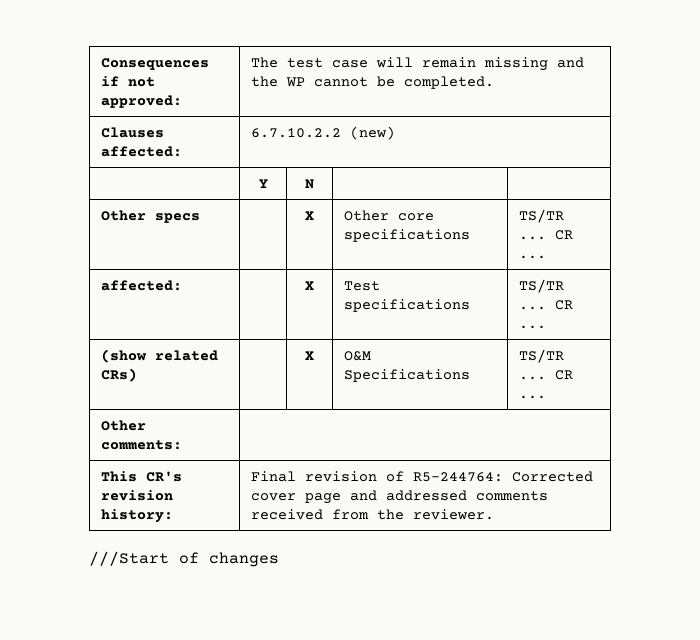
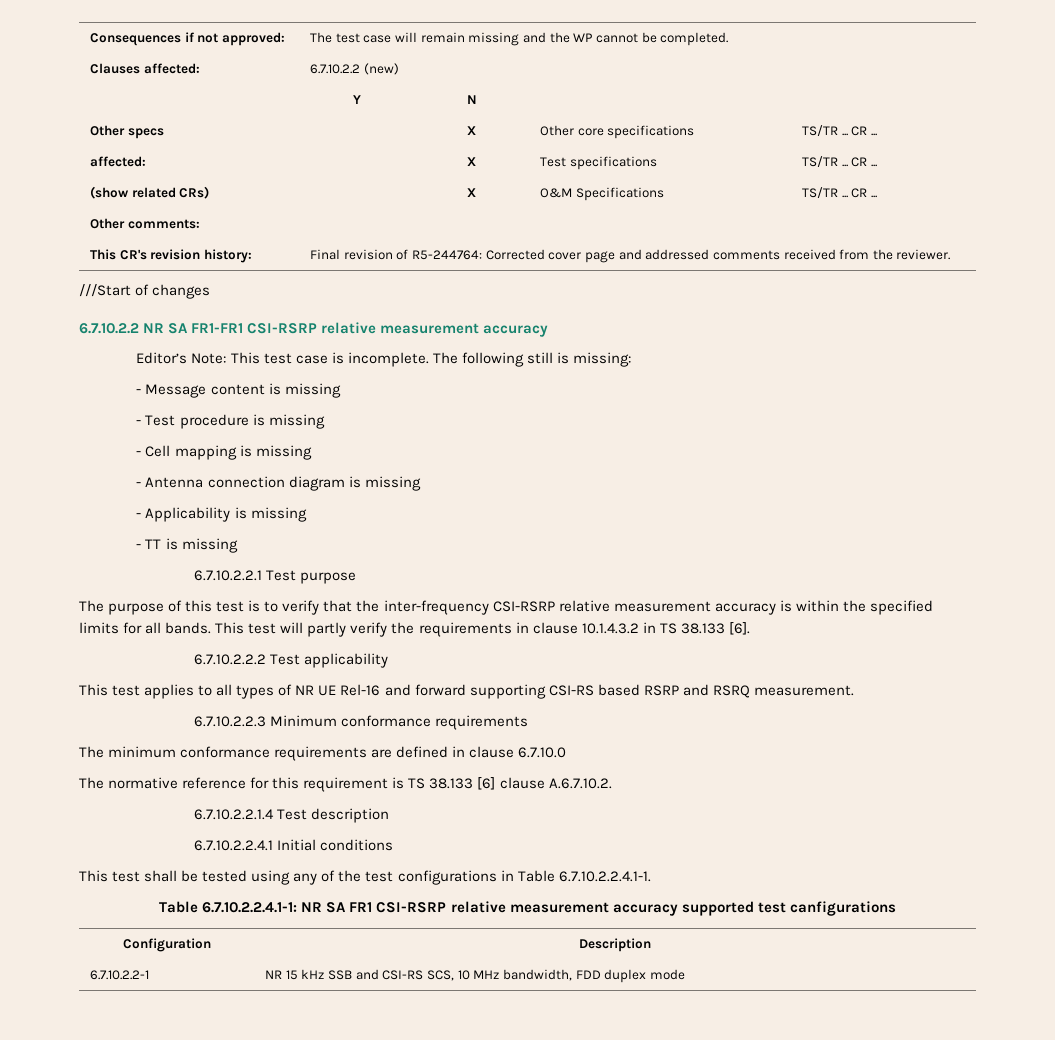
(279, 559) none -> [79,322,549,337] [136,352,631,367] [136,383,341,398] [136,414,325,429] [136,445,312,460] [136,476,421,491] [136,507,307,522] [136,538,238,553] [193,570,356,584] [79,600,933,615] [79,622,750,637] [193,653,388,668] [79,684,854,699] [193,715,529,730] [79,746,567,761] [79,777,612,792] [193,808,389,823] [193,839,393,851] [79,870,651,885] [159,901,896,916] [123,938,211,952] [579,938,651,952] [90,970,150,980] [265,969,685,983] // 6.7.10.2.2 NR SA FR1-FR1 CSI-RSRP relative measurement accuracy // Editor’s Note: This test case is incomplete. The following still is missing: // - Message content is missing // - Test procedure is missing // - Cell mapping is missing // - Antenna connection diagram is missing // - Applicability is missing // - TT is missing // 6.7.10.2.2.1 Test purpose // The purpose of this test is to verify that the inter-frequency CSI-RSRP relative measurement accuracy is within the specified limits for all bands. This test will partly verify the requirements in clause 10.1.4.3.2 in TS 38.133 [6]. // 6.7.10.2.2.2 Test applicability // This test applies to all types of NR UE Rel-16 and forward supporting CSI-RS based RSRP and RSRQ measurement. // 6.7.10.2.2.3 Minimum conformance requirements // The minimum conformance requirements are defined in clause 6.7.10.0 // The normative reference for this requirement is TS 38.133 [6] clause A.6.7.10.2. // 6.7.10.2.2.1.4 Test description // 6.7.10.2.2.4.1 Initial conditions // This test shall be tested using any of the test configurations in Table 6.7.10.2.2.4.1-1. // Table 6.7.10.2.2.4.1-1: NR SA FR1 CSI-RSRP relative measurement accuracy supported test canfigurations // Configuration | Description // 6.7.10.2.2-1 | NR 15 kHz SSB and CSI-RS SCS, 10 MHz bandwidth, FDD duplex mode

